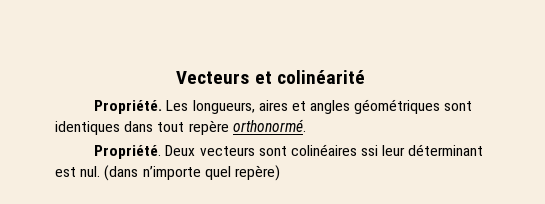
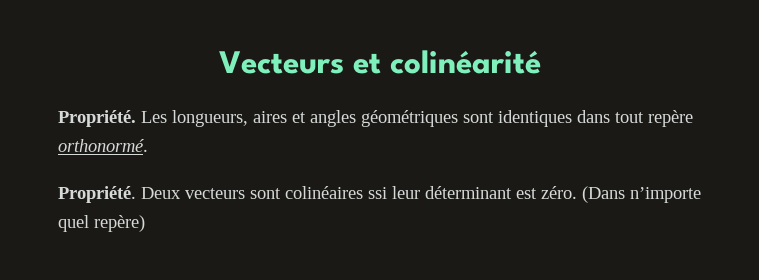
[80,165,139,181] nul. (dans -> [541,186,625,203] zéro. (Dans

